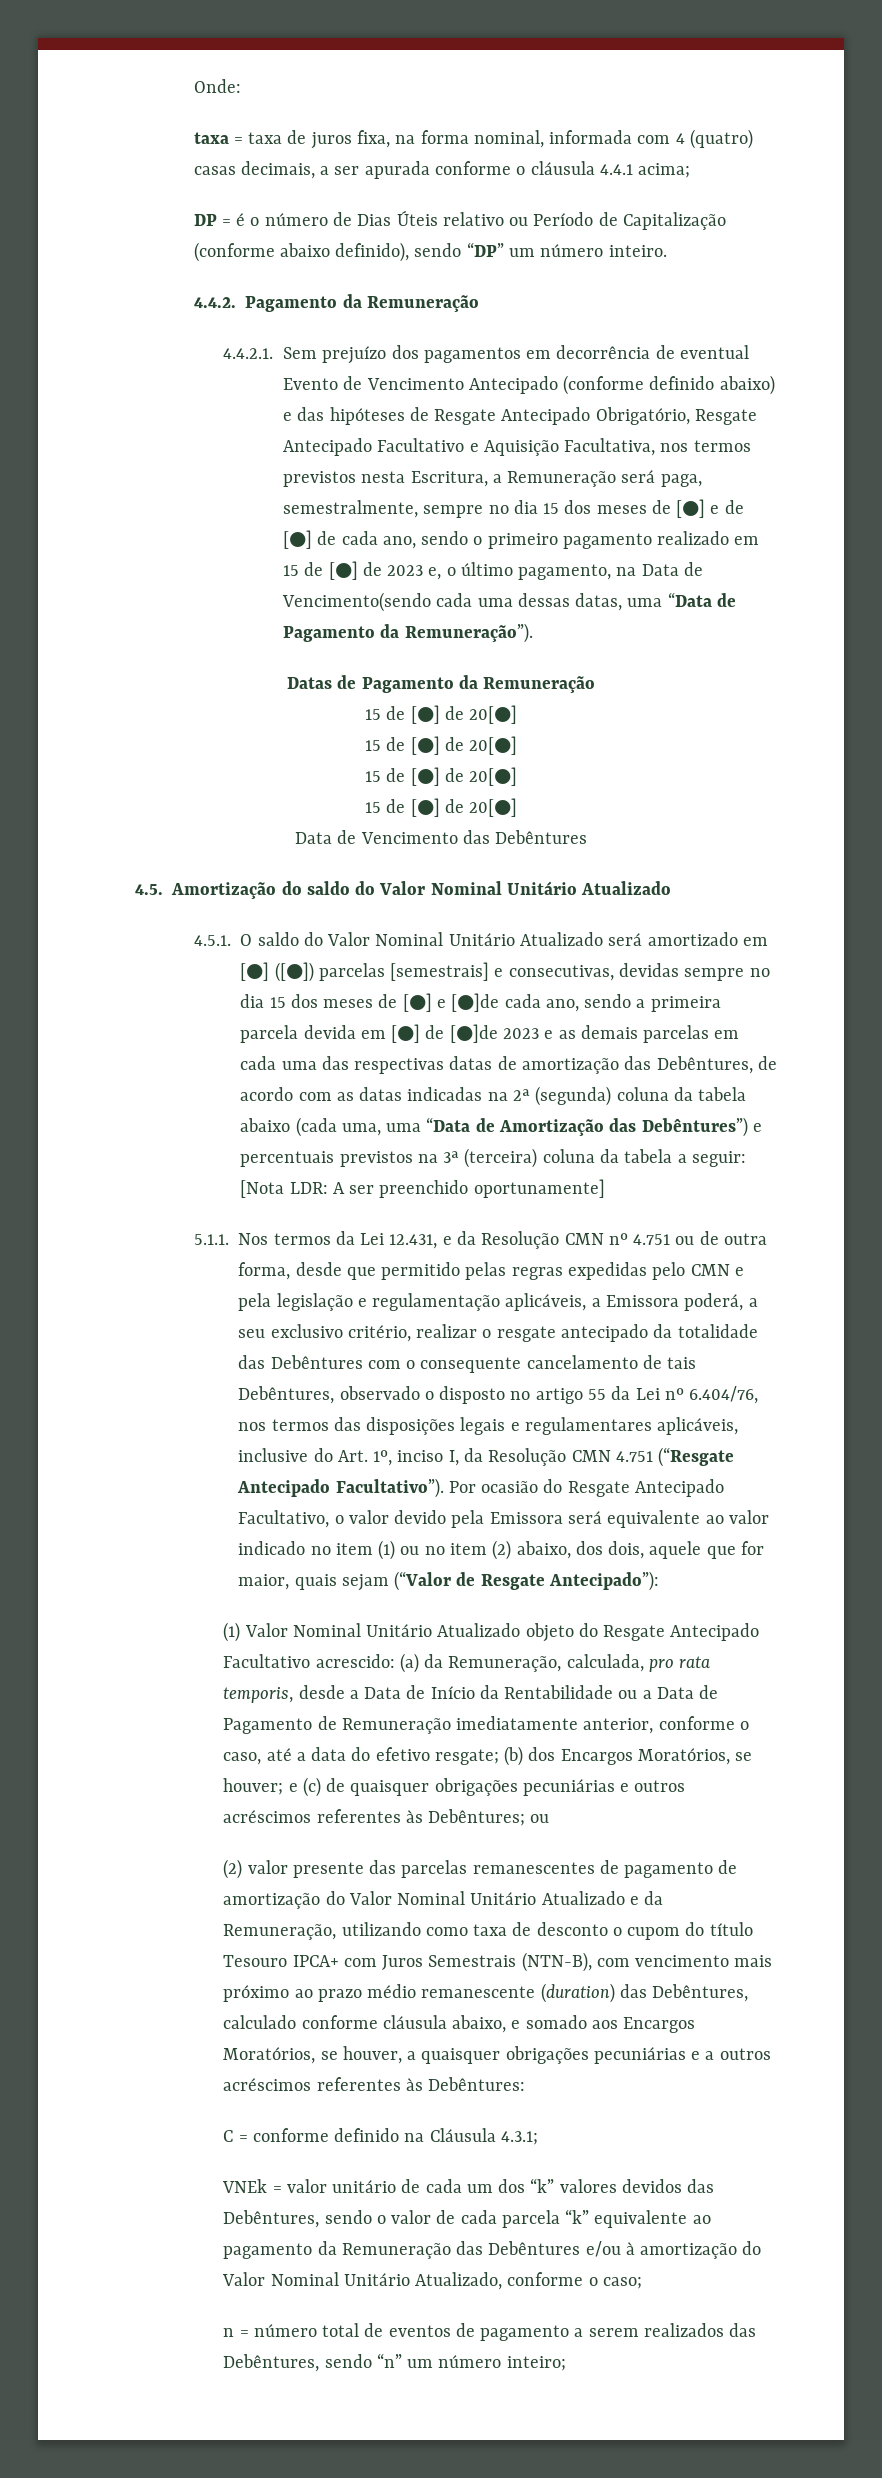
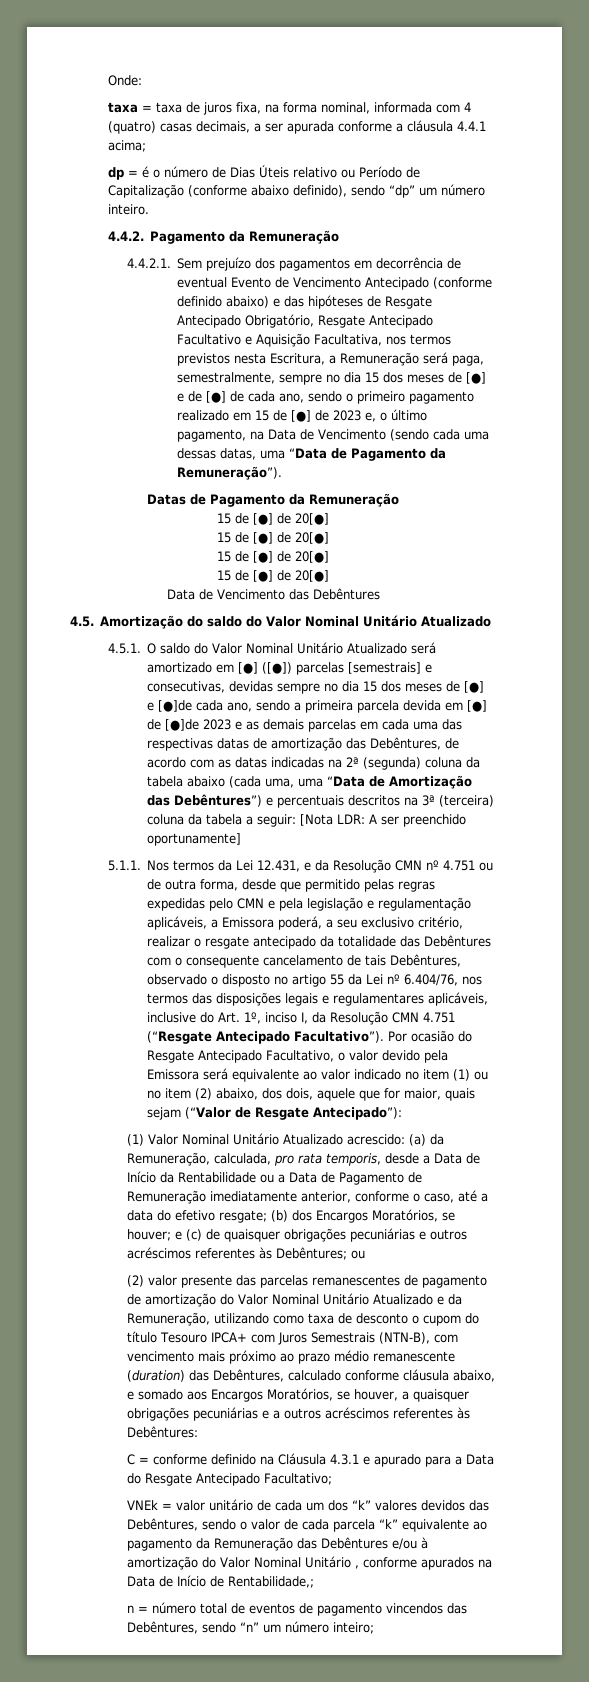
[516,166,526,175] o -> [395,123,403,132] a
[193,214,217,226] DP -> [107,167,124,180] dp
[466,242,504,257] “DP” -> [388,185,415,198] “dp”
[281,592,431,612] Vencimento(sendo -> [318,429,430,441] Vencimento (sendo
[339,1151,413,1167] previstos -> [348,795,401,806] descritos
[525,1623,760,1642] [223,1654,311,1668] objeto do Resgate Antecipado Facultativo -> (343, 1139) none
[500,2131,538,2145] 4.3.1; -> [329,1454,494,1467] [126,1473,332,1486] 4.3.1 e apurado para a Data do Resgate Antecipado Facultativo;
[415,2272,642,2290] Atualizado, conforme o caso; -> [354,1557,492,1570] [126,1575,314,1588] , conforme apurados na Data de Início de Rentabilidade,;
[574,2323,724,2337] a serem realizados -> [385,1603,443,1614] vincendos

